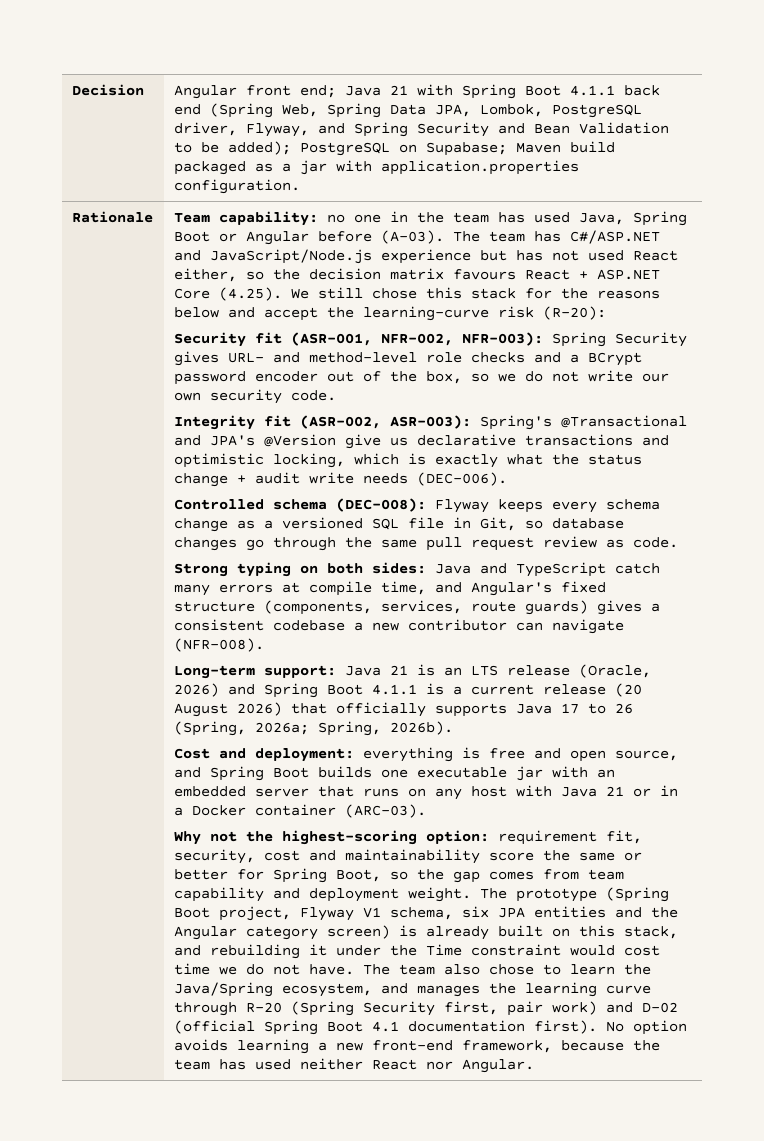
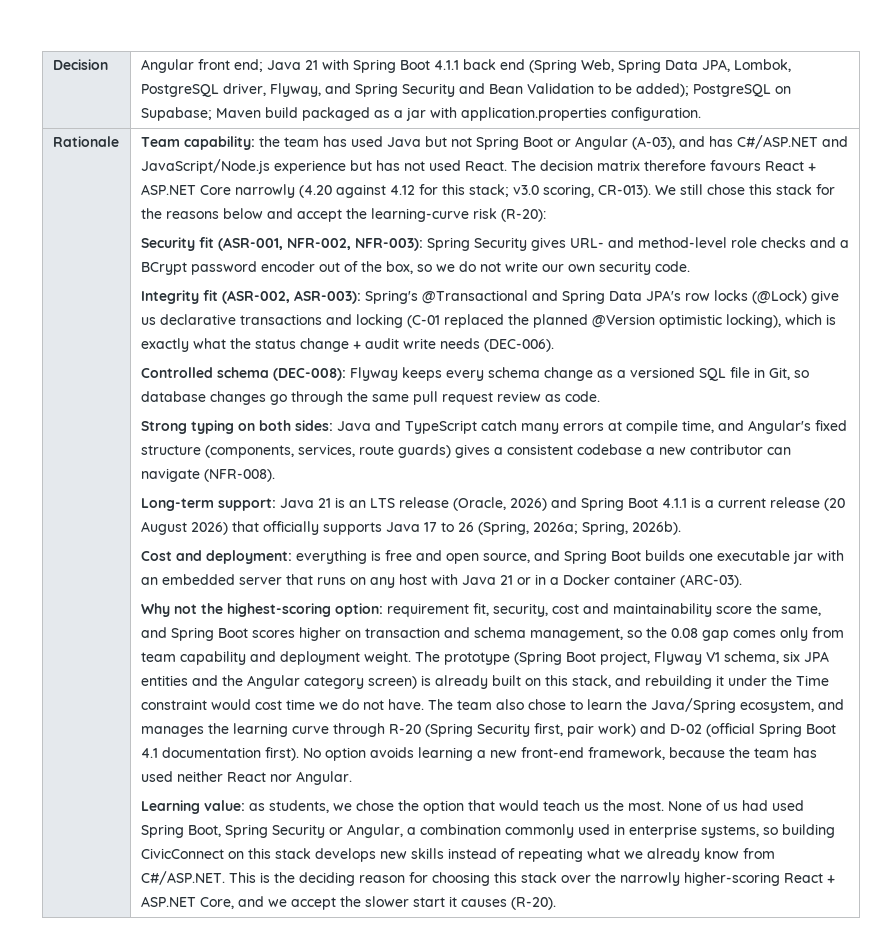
[327,211,625,225] no one in the team has used Java, -> [258,136,472,147] the team has used Java but not
[318,230,526,244] before (A-03). The team -> [631,136,705,150] (A-03), and
[633,250,679,261] [174,268,301,282] React either, so the -> [464,160,536,171] React. The
(445, 274) none -> [643,160,706,171] therefore
[219,287,283,301] (4.25). -> [234,184,651,198] narrowly (4.20 against 4.12 for this stack; v3.0 scoring, CR-013).
[210,434,337,447] JPA's @Version -> [561,290,807,304] Spring Data JPA's row locks (@Lock)
[174,453,346,468] optimistic locking, -> [355,314,781,328] locking (C-01 replaced the planned @Version optimistic locking),
[579,852,643,861] [174,868,445,883] same or better for Spring Boot, so the -> [780,606,821,616] [140,627,698,641] same, and Spring Boot scores higher on transaction and schema management, so the 0.08
(535, 875) none -> [779,627,808,641] only
(535, 1066) none -> [140,800,804,814] [140,824,835,838] [140,848,775,862] [140,871,835,886] [140,896,556,910] // Learning value: as students, we chose the option that would teach us the most. None of us had used Spring Boot, Spring Security or Angular, a combination commonly used in enterprise systems, so building CivicConnect on this stack develops new skills instead of repeating what we already know from C#/ASP.NET. This is the deciding reason for choosing this stack over the narrowly higher-scoring React + ASP.NET Core, and we accept the slower start it causes (R-20).

